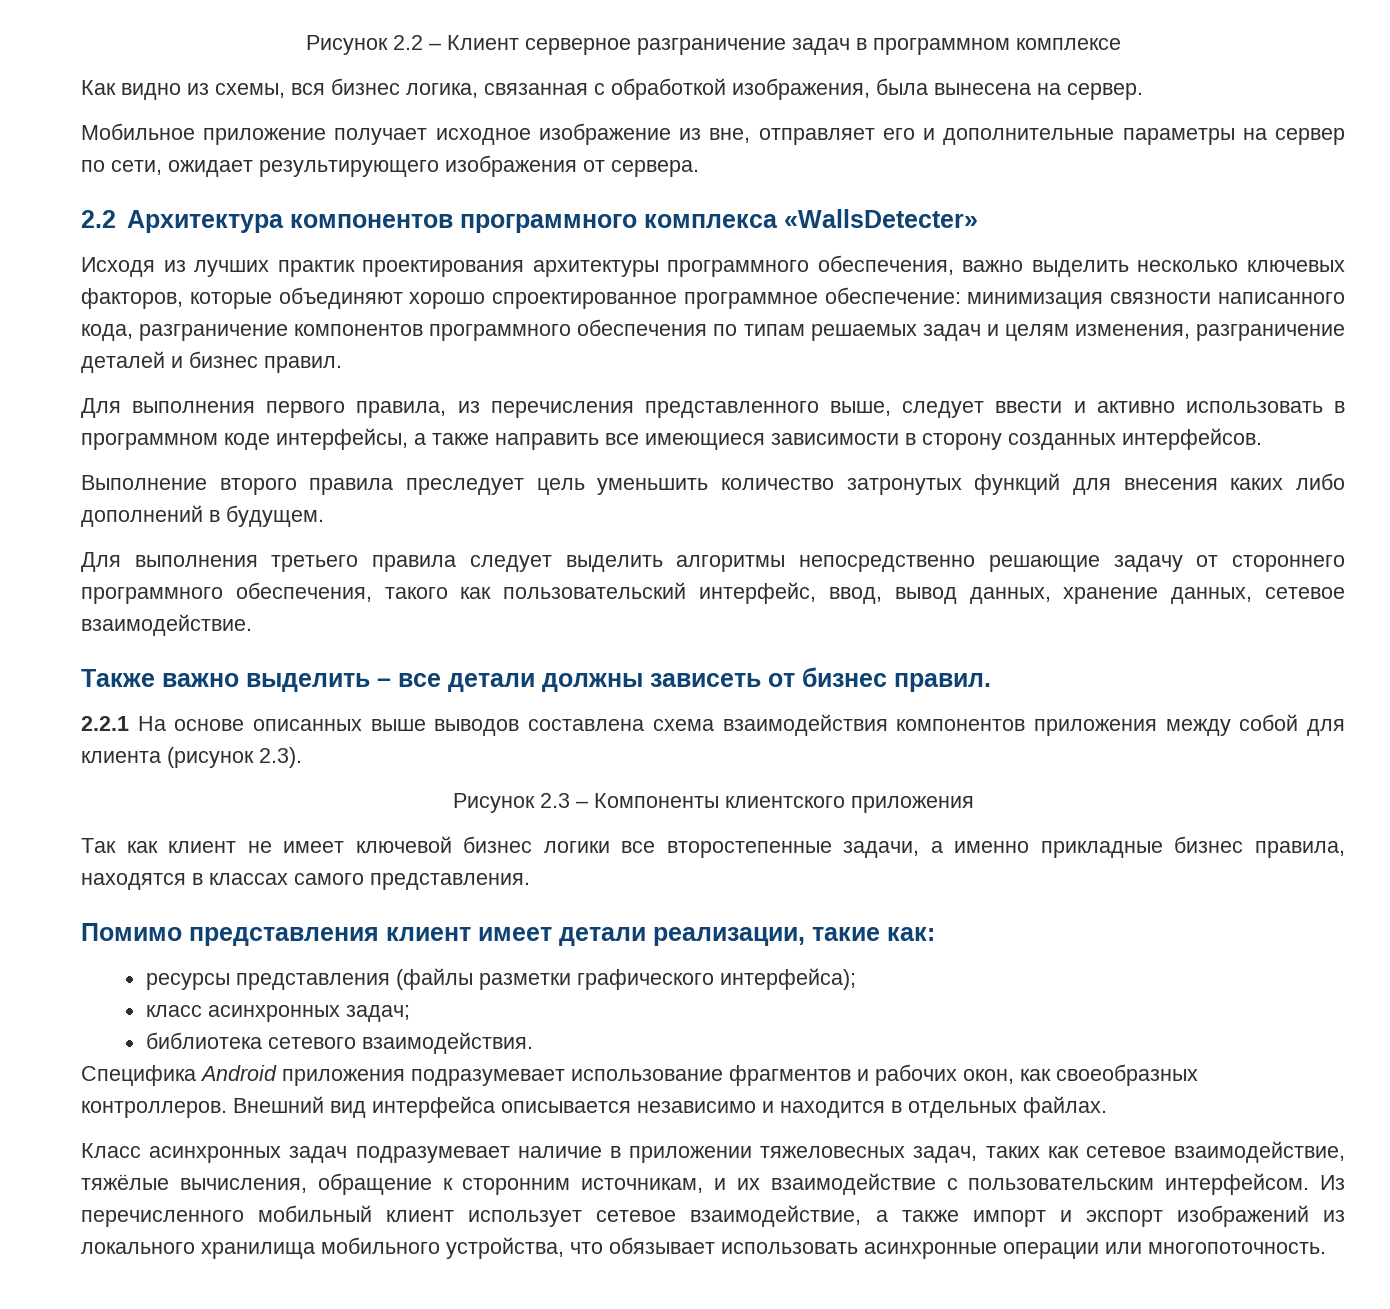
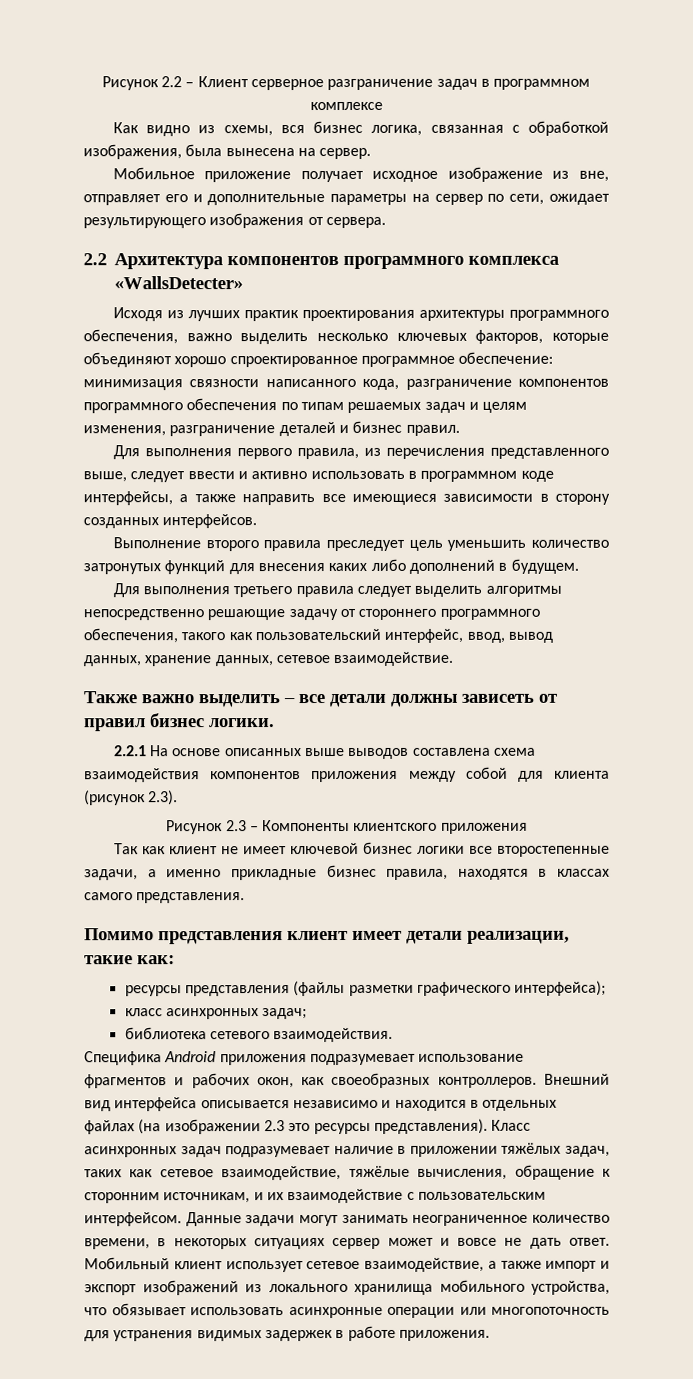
[802,667,991,692] бизнес правил. -> [84,713,275,732] правил бизнес логики.
[1023,1096,1107,1118] файлах. // -> [84,1118,488,1135] файлах (на изображении 2.3 это ресурсы представления).
[760,1146,906,1158] тяжеловесных -> [501,1142,562,1154] тяжёлых
[1320,1175,1345,1190] [81,1205,373,1227] Из перечисленного мобильный -> [185,1212,611,1227] [84,1237,611,1250] [84,1257,170,1270] Данные задачи могут занимать неограниченное количество времени, в некоторых ситуациях сервер может и вовсе не дать ответ. Мобильный
[1148,1242,1326,1254] многопоточность. -> [491,1306,610,1315] [84,1325,490,1342] многопоточность для устранения видимых задержек в работе приложения.

